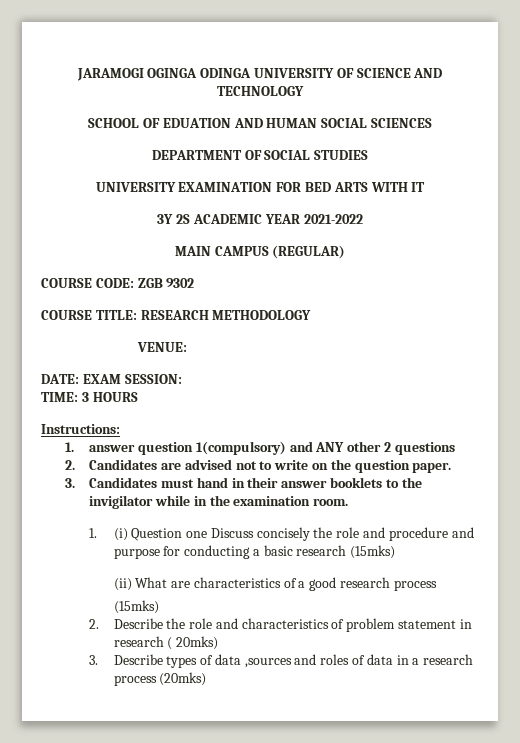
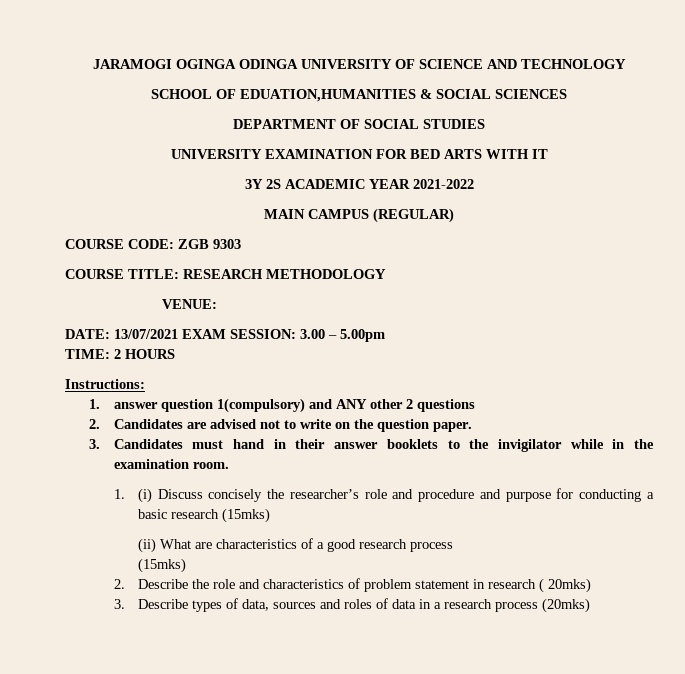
[162,118,318,128] EDUATION AND HUMAN -> [240,89,432,102] EDUATION,HUMANITIES &
[166,278,195,288] 9302 -> [213,239,241,249] 9303
(79, 379) none -> [114,329,178,339] 13/07/2021
(182, 379) none -> [300,329,385,342] 3.00 – 5.00pm
[81,392,89,402] 3 -> [114,349,121,359] 2
[131,528,208,541] Question one -> (152, 495) none
(333, 532) none -> [289,489,359,499] researcher’s
[214,654,292,668] data ,sources -> [241,599,316,611] data, sources

